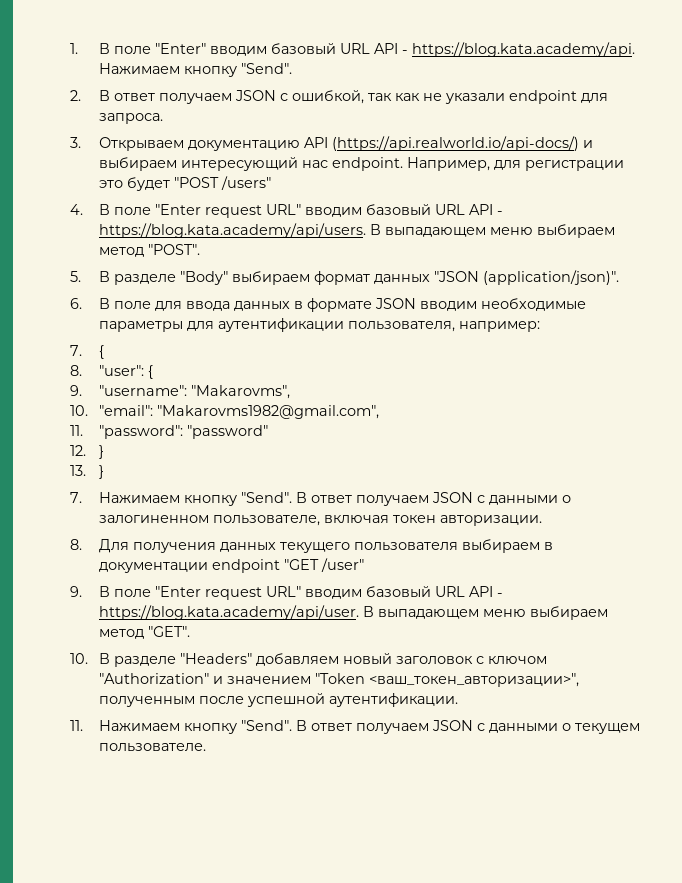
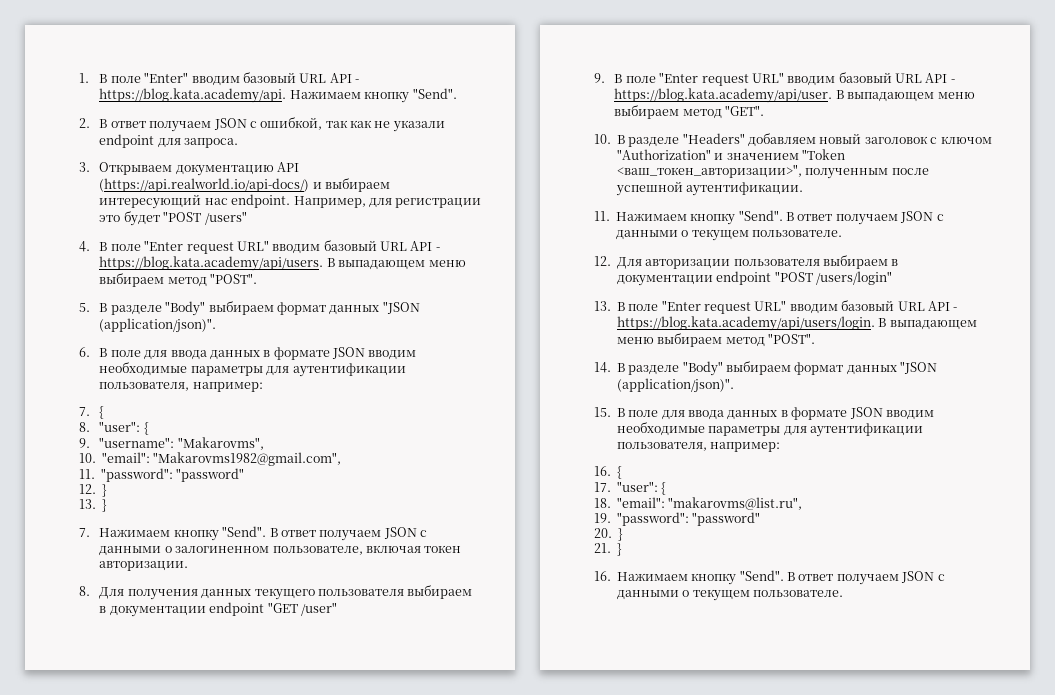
(206, 747) none -> [593,255,899,269] [616,271,893,286] [593,300,958,314] [616,316,977,331] [616,333,816,347] [593,361,938,376] [616,378,734,393] [593,407,934,420] [616,422,924,437] [616,442,781,452] [593,466,622,479] [593,481,667,495] [593,497,803,510] [593,512,761,526] [593,528,623,541] [593,543,622,556] [593,570,945,585] [616,589,844,601] // 12. Для авторизации пользователя выбираем в документации endpoint "POST /users/login" // 13. В поле "Enter request URL" вводим базовый URL API - https://blog.kata.academy/api/users/login. В выпадающем меню выбираем метод "POST". // 14. В разделе "Body" выбираем формат данных "JSON (application/json)". // 15. В поле для ввода данных в формате JSON вводим необходимые параметры для аутентификации пользователя, например: // 16. { // 17. "user": { // 18. "email": "makarovms@list.ru", // 19. "password": "password" // 20. } // 21. } // 16. Нажимаем кнопку "Send". В ответ получаем JSON с данными о текущем пользователе.

